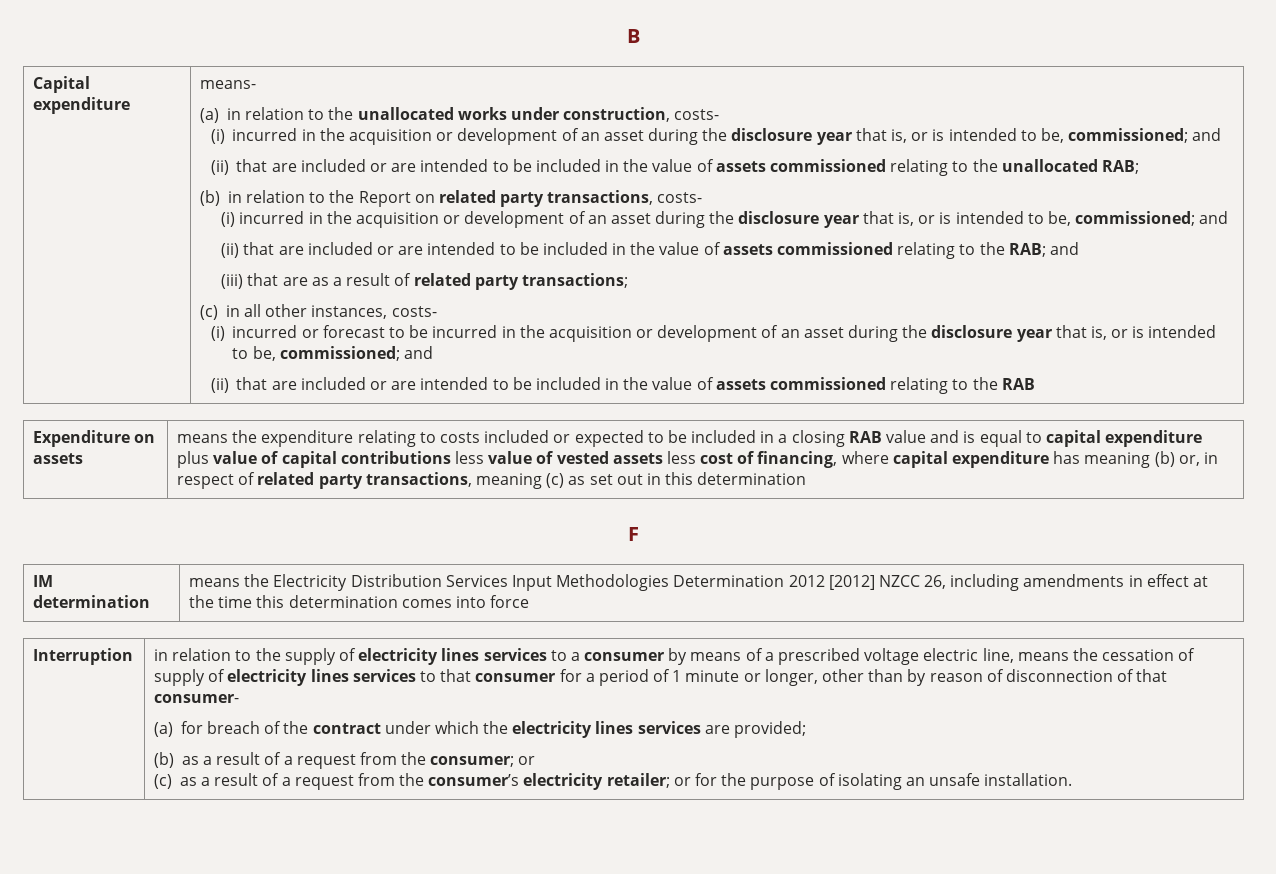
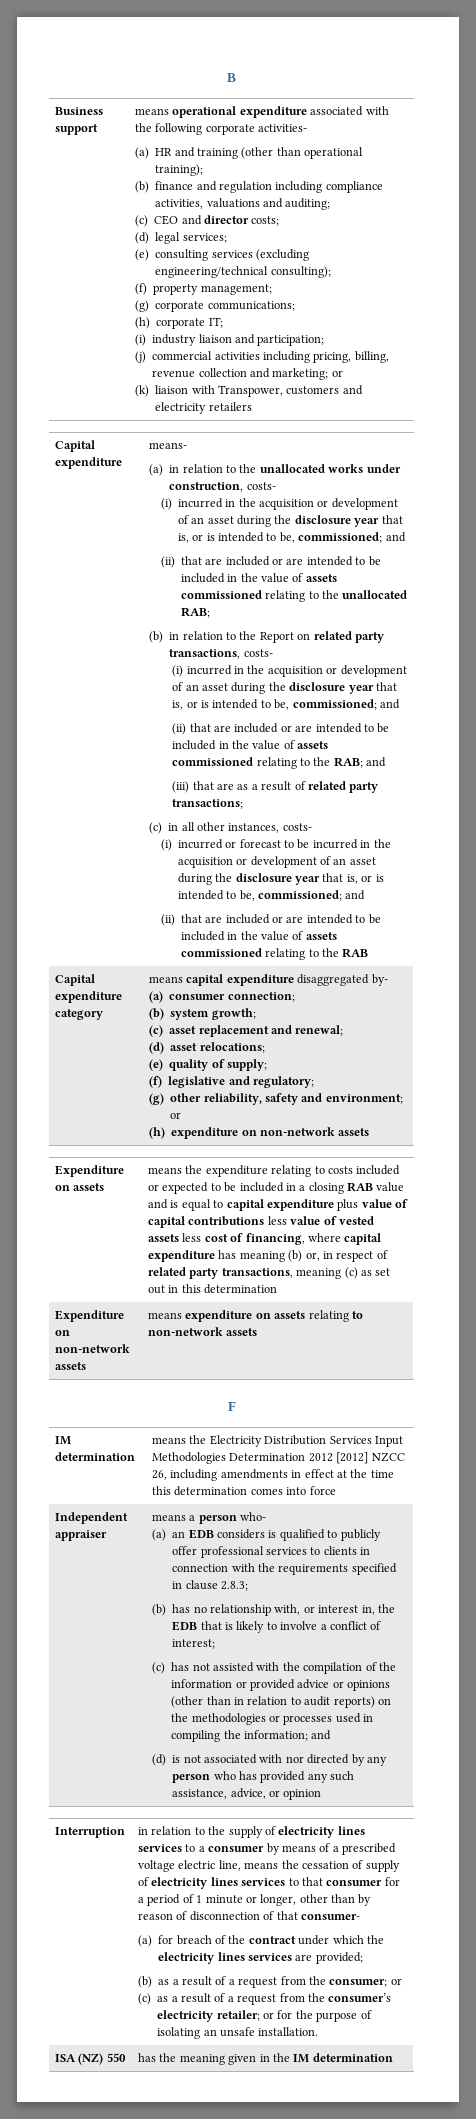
(640, 36) none -> [55,107,104,115] [55,124,99,135] [135,106,389,118] [135,123,308,135] [135,147,364,159] [155,164,204,176] [135,181,383,193] [155,198,331,210] [135,215,280,227] [135,232,227,244] [135,249,310,261] [155,266,331,278] [135,283,272,295] [135,300,295,312] [135,317,223,329] [135,334,325,346] [135,351,389,363] [152,368,343,380] [135,385,363,397] [155,402,252,414] // Business support | means operational expenditure associated with the following corporate activities- // (a) HR and training (other than operational training); // (b) finance and regulation including compliance activities, valuations and auditing; // (c) CEO and director costs; // (d) legal services; // (e) consulting services (excluding engineering/technical consulting); // (f) property management; // (g) corporate communications; // (h) corporate IT; // (i) industry liaison and participation; // (j) commercial activities including pricing, billing, revenue collection and marketing; or // (k) liaison with Transpower, customers and electricity retailers
(1035, 384) none -> [55,974,96,986] [55,991,123,1003] [55,1009,104,1020] [149,974,388,986] [149,991,295,1003] [149,1008,256,1020] [149,1025,344,1037] [149,1042,265,1054] [149,1059,268,1071] [149,1076,315,1088] [149,1093,403,1105] [170,1112,182,1119] [149,1127,370,1139] // Capital expenditure category | means capital expenditure disaggregated by- // (a) consumer connection; // (b) system growth; // (c) asset replacement and renewal; // (d) asset relocations; // (e) quality of supply; // (f) legislative and regulatory; // (g) other reliability, safety and environment; or // (h) expenditure on non-network assets
(807, 478) none -> [55,1310,125,1322] [55,1330,71,1336] [55,1344,131,1353] [55,1362,87,1370] [148,1310,363,1322] [148,1327,258,1336] // Expenditure on non-network assets | means expenditure on assets relating to non-network assets
(530, 601) none -> [55,1512,129,1524] [55,1530,108,1541] [152,1512,267,1524] [152,1529,381,1541] [172,1546,371,1558] [172,1563,397,1575] [172,1580,249,1591] [152,1604,395,1616] [172,1621,382,1633] [172,1639,216,1649] [152,1662,396,1674] [171,1679,391,1691] [171,1696,391,1708] [171,1713,374,1725] [171,1730,332,1742] [152,1754,387,1766] [172,1771,355,1783] [172,1788,322,1800] // Independent appraiser | means a person who- // (a) an EDB considers is qualified to publicly offer professional services to clients in connection with the requirements specified in clause 2.8.3; // (b) has no relationship with, or interest in, the EDB that is likely to involve a conflict of interest; // (c) has not assisted with the compilation of the information or provided advice or opinions (other than in relation to audit reports) on the methodologies or processes used in compiling the information; and // (d) is not associated with nor directed by any person who has provided any such assistance, advice, or opinion
(1073, 779) none -> [55,2053,126,2065] [138,2053,393,2065] // ISA (NZ) 550 | has the meaning given in the IM determination

